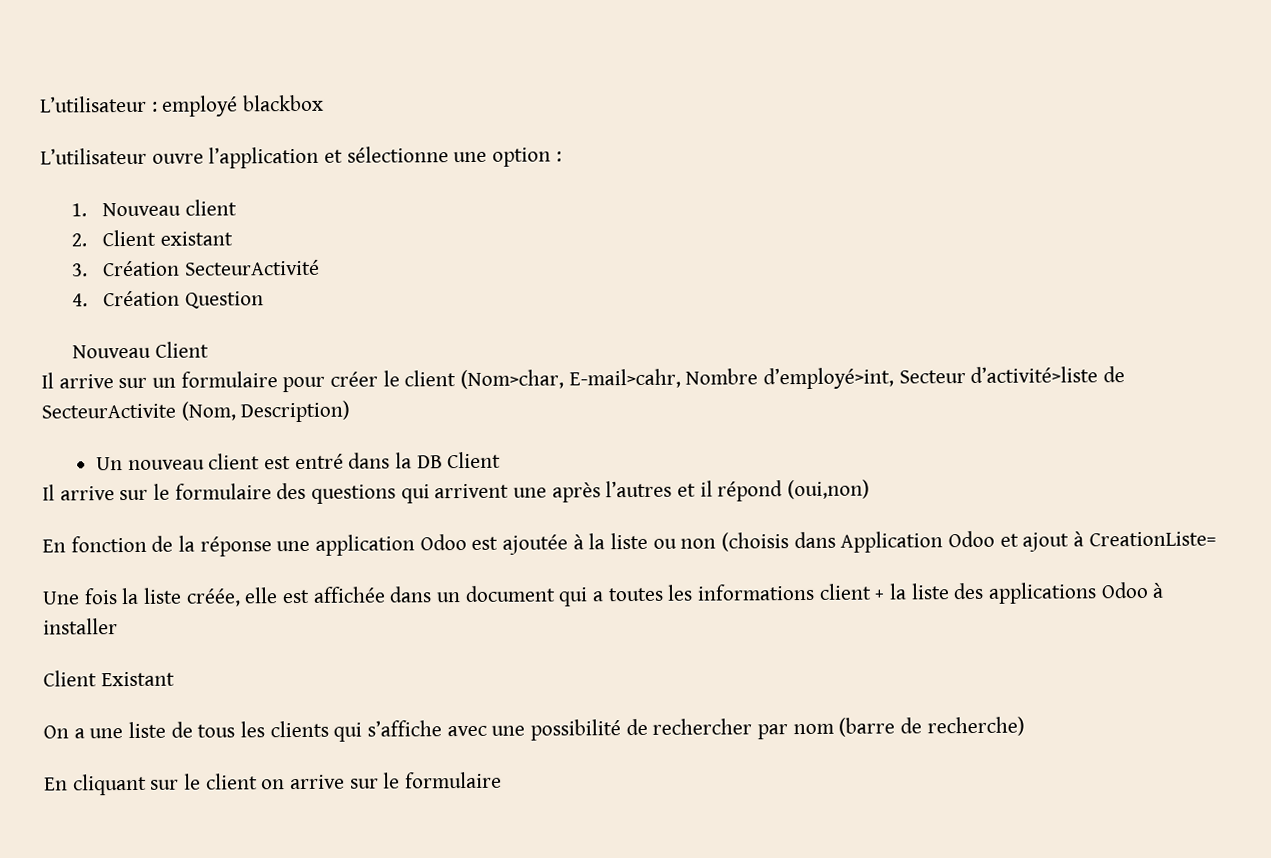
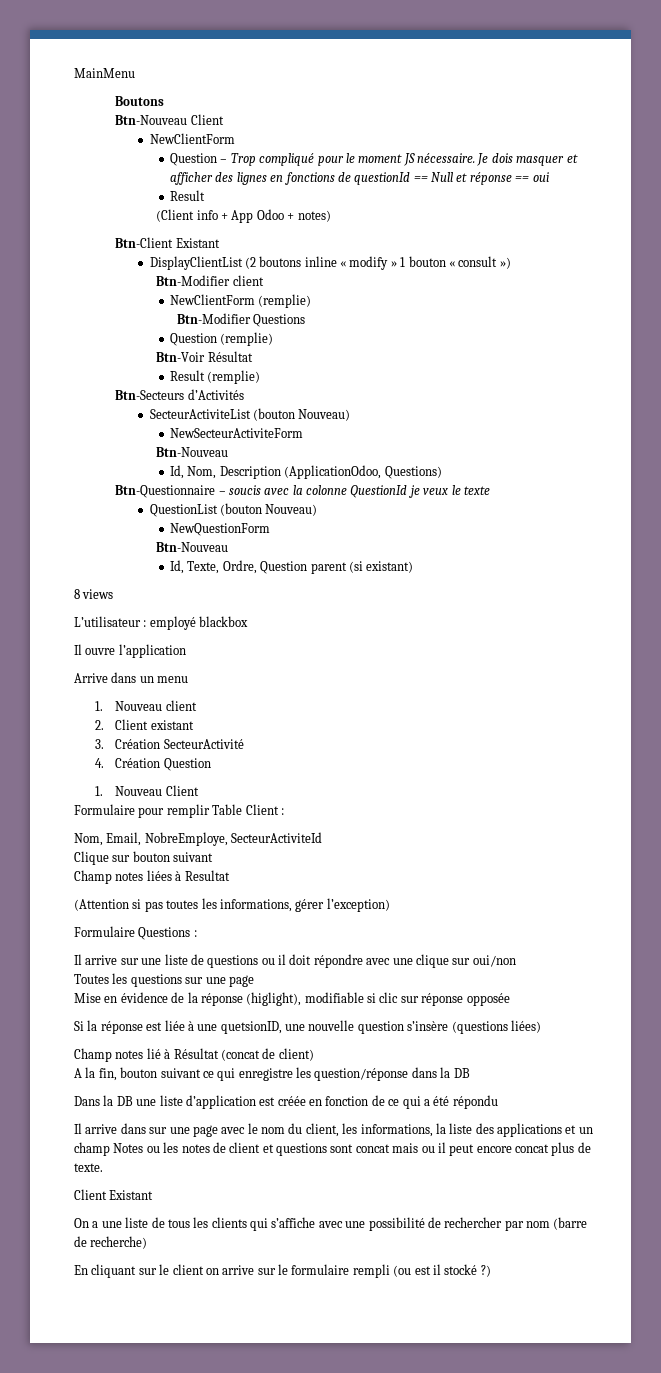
(40, 104) none -> [74,68,135,78] [115,96,165,106] [115,114,224,125] [149,133,235,144] [170,153,578,166] [170,172,549,185] [170,190,206,201] [156,209,331,223] [115,237,220,248] [149,256,511,270] [156,275,264,286] [170,294,312,308] [176,313,306,327] [170,332,274,346] [156,351,253,362] [170,370,261,384] [115,389,244,400] [149,408,351,421] [170,428,304,438] [156,447,229,457] [170,465,442,479] [115,485,490,498] [149,503,318,517] [170,523,271,536] [156,542,229,552] [170,560,414,574] [74,589,114,599] MainMenu // Boutons // Btn-Nouveau Client // NewClientForm // Question – Trop compliqué pour le moment JS nécessaire. Je dois masquer et afficher des lignes en fonctions de questionId == Null et réponse == oui // Result // (Client info + App Odoo + notes) // Btn-Client Existant // DisplayClientList (2 boutons inline « modify » 1 bouton « consult ») // Btn-Modifier client // NewClientForm (remplie) // Btn-Modifier Questions // Question (remplie) // Btn-Voir Résultat // Result (remplie) // Btn-Secteurs d’Activités // SecteurActiviteList (bouton Nouveau) // NewSecteurActiviteForm // Btn-Nouveau // Id, Nom, Description (ApplicationOdoo, Questions) // Btn-Questionnaire – soucis avec la colonne QuestionId je veux le texte // QuestionList (bouton Nouveau) // NewQuestionForm // Btn-Nouveau // Id, Texte, Ordre, Question parent (si existant) // 8 views //
[40,147,147,165] L’utilisateur -> [74,644,82,655] Il
[324,146,562,167] et sélectionne une option : -> [74,672,189,683] // Arrive dans un menu
(264, 300) none -> [94,786,103,796] 1.
[41,366,1126,393] [41,400,351,423] [96,451,502,471] [42,479,871,504] [42,530,1216,557] [42,581,1165,607] [43,618,118,635] Il arrive sur un formulaire pour créer le client (Nom>char, E-mail>cahr, Nombre d’employé>int, Secteur d’activité>liste de SecteurActivite (Nom, Description) // Un nouveau client est entré dans la DB Client // Il arrive sur le formulaire des questions qui arrivent une après l’autres et il répond (oui,non) // En fonction de la réponse une application Odoo est ajoutée à la liste ou non (choisis dans Application Odoo et ajout à CreationListe= // Une fois la liste créée, elle est affichée dans un document qui a toutes les informations client + la liste des applications Odoo à installer -> [74,804,284,818] [74,832,323,846] [74,851,214,865] [74,870,230,884] [74,898,390,912] [74,926,197,940] [74,954,516,968] [74,973,254,987] [74,992,510,1006] [74,1020,541,1034] [74,1048,314,1062] [74,1067,470,1081] [74,1095,498,1109] [74,1123,593,1137] [74,1142,591,1156] [74,1163,103,1172] Formulaire pour remplir Table Client : // Nom, Email, NobreEmploye, SecteurActiviteId // Clique sur bouton suivant // Champ notes liées à Resultat // (Attention si pas toutes les informations, gérer l’exception) // Formulaire Questions : // Il arrive sur une liste de questions ou il doit répondre avec une clique sur oui/non // Toutes les questions sur une page // Mise en évidence de la réponse (higlight), modifiable si clic sur réponse opposée // Si la réponse est liée à une quetsionID, une nouvelle question s’insère (questions liées) // Champ notes lié à Résultat (concat de client) // A la fin, bouton suivant ce qui enregistre les question/réponse dans la DB // Dans la DB une liste d’application est créée en fonction de ce qui a été répondu // Il arrive dans sur une page avec le nom du client, les informations, la liste des applications et un champ Notes ou les notes de client et questions sont concat mais ou il peut encore concat plus de texte.
(503, 780) none -> [352,1264,491,1278] rempli (ou est il stocké ?)

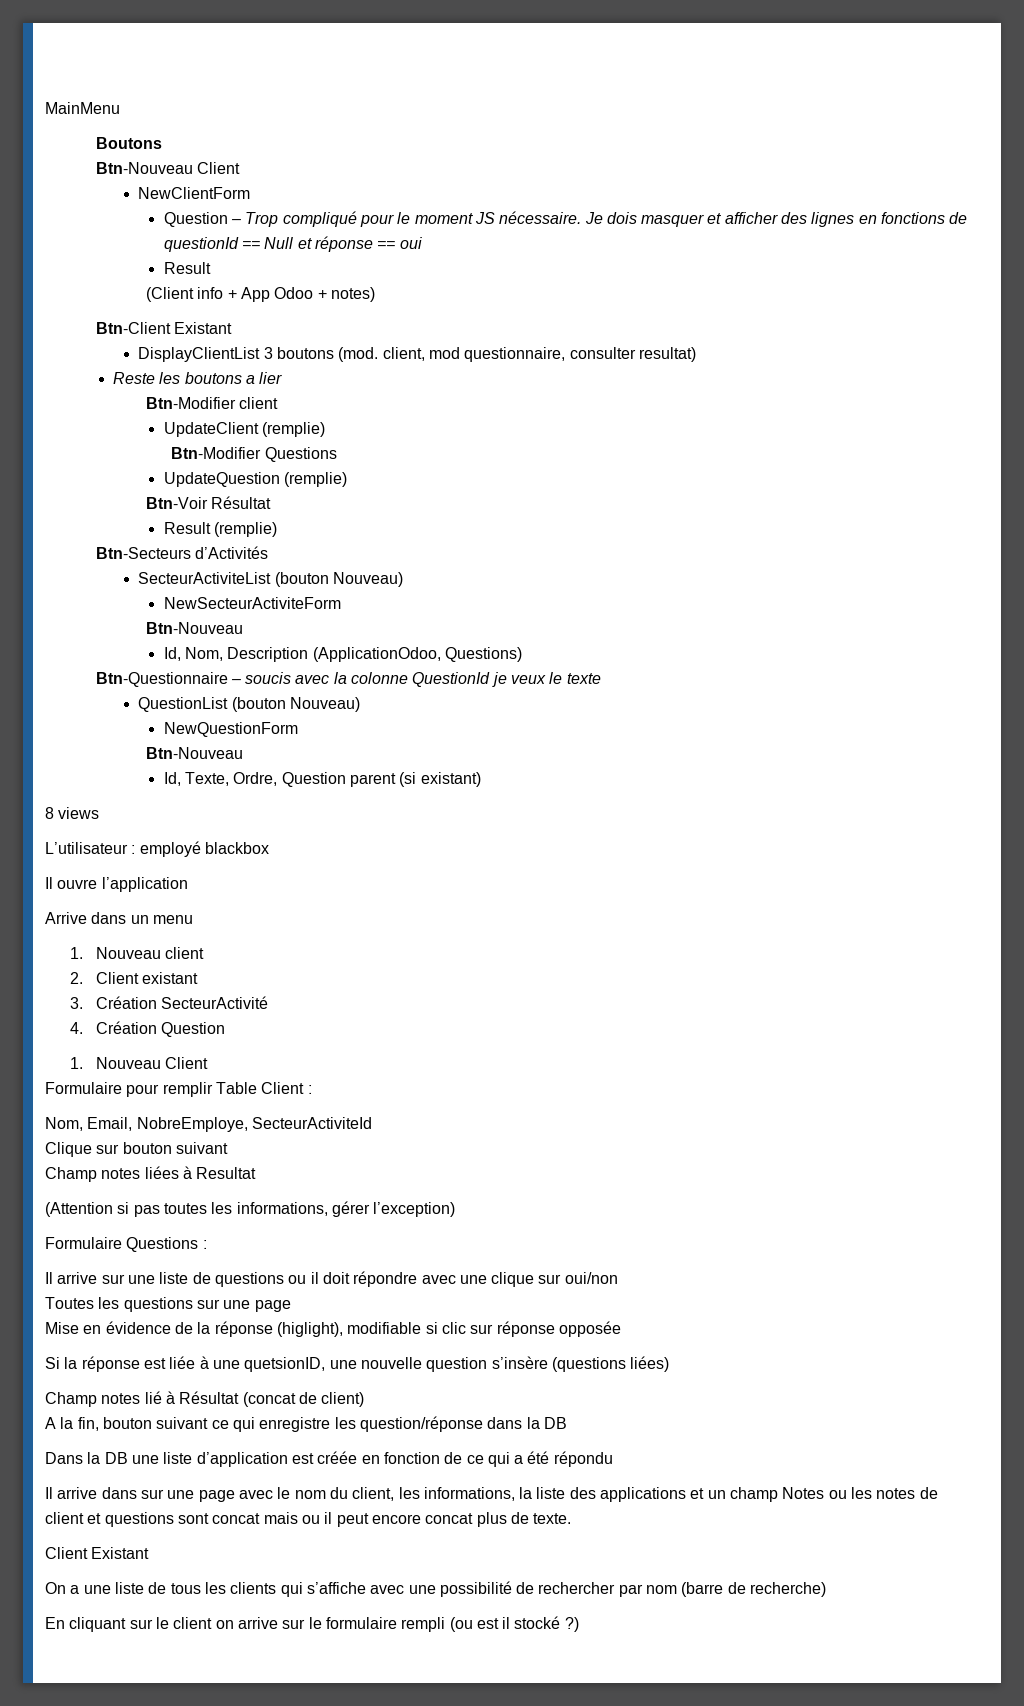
[244,256,511,270] (2 boutons inline « modify » 1 bouton « consult ») -> [263,347,696,362] [113,372,283,384] 3 boutons (mod. client, mod questionnaire, consulter resultat) // Reste les boutons a lier
[170,294,256,305] NewClientForm -> [163,422,259,437] UpdateClient
[170,333,218,346] Question -> [163,472,280,487] UpdateQuestion

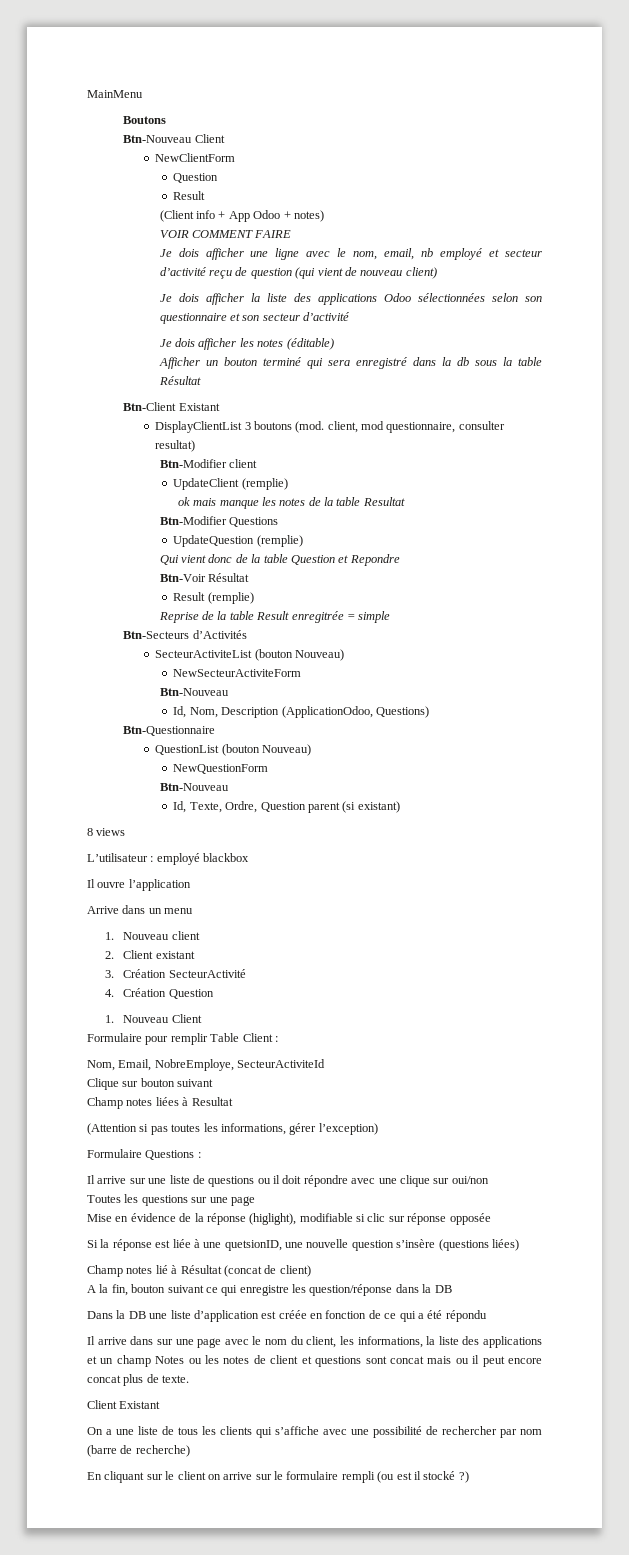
[230,211,968,227] [163,236,422,252] – Trop compliqué pour le moment JS nécessaire. Je dois masquer et afficher des lignes en fonctions de questionId == Null et réponse == oui -> (219, 178) none
(375, 294) none -> [159,230,292,238] [159,248,543,260] [159,267,437,279] [159,293,542,305] [159,312,350,324] [159,338,334,350] [158,357,542,369] [158,376,201,385] // VOIR COMMENT FAIRE // Je dois afficher une ligne avec le nom, email, nb employé et secteur d’activité reçu de question (qui vient de nouveau client) // Je dois afficher la liste des applications Odoo sélectionnées selon son questionnaire et son secteur d’activité // Je dois afficher les notes (éditable) // Afficher un bouton terminé qui sera enregistré dans la db sous la table Résultat
[113,372,283,384] // Reste les boutons a lier -> (196, 446) none
[171,447,337,462] [163,472,347,487] [146,496,272,509] [163,522,277,537] Btn-Modifier Questions // UpdateQuestion (remplie) // Btn-Voir Résultat // Result (remplie) -> [177,497,405,509] [159,516,279,527] [173,535,303,547] [159,554,400,566] [159,573,250,582] [173,592,254,604] [158,611,391,623] ok mais manque les notes de la table Resultat // Btn-Modifier Questions // UpdateQuestion (remplie) // Qui vient donc de la table Question et Repondre // Btn-Voir Résultat // Result (remplie) // Reprise de la table Result enregitrée = simple
[230,672,601,687] – soucis avec la colonne QuestionId je veux le texte -> (216, 731) none

